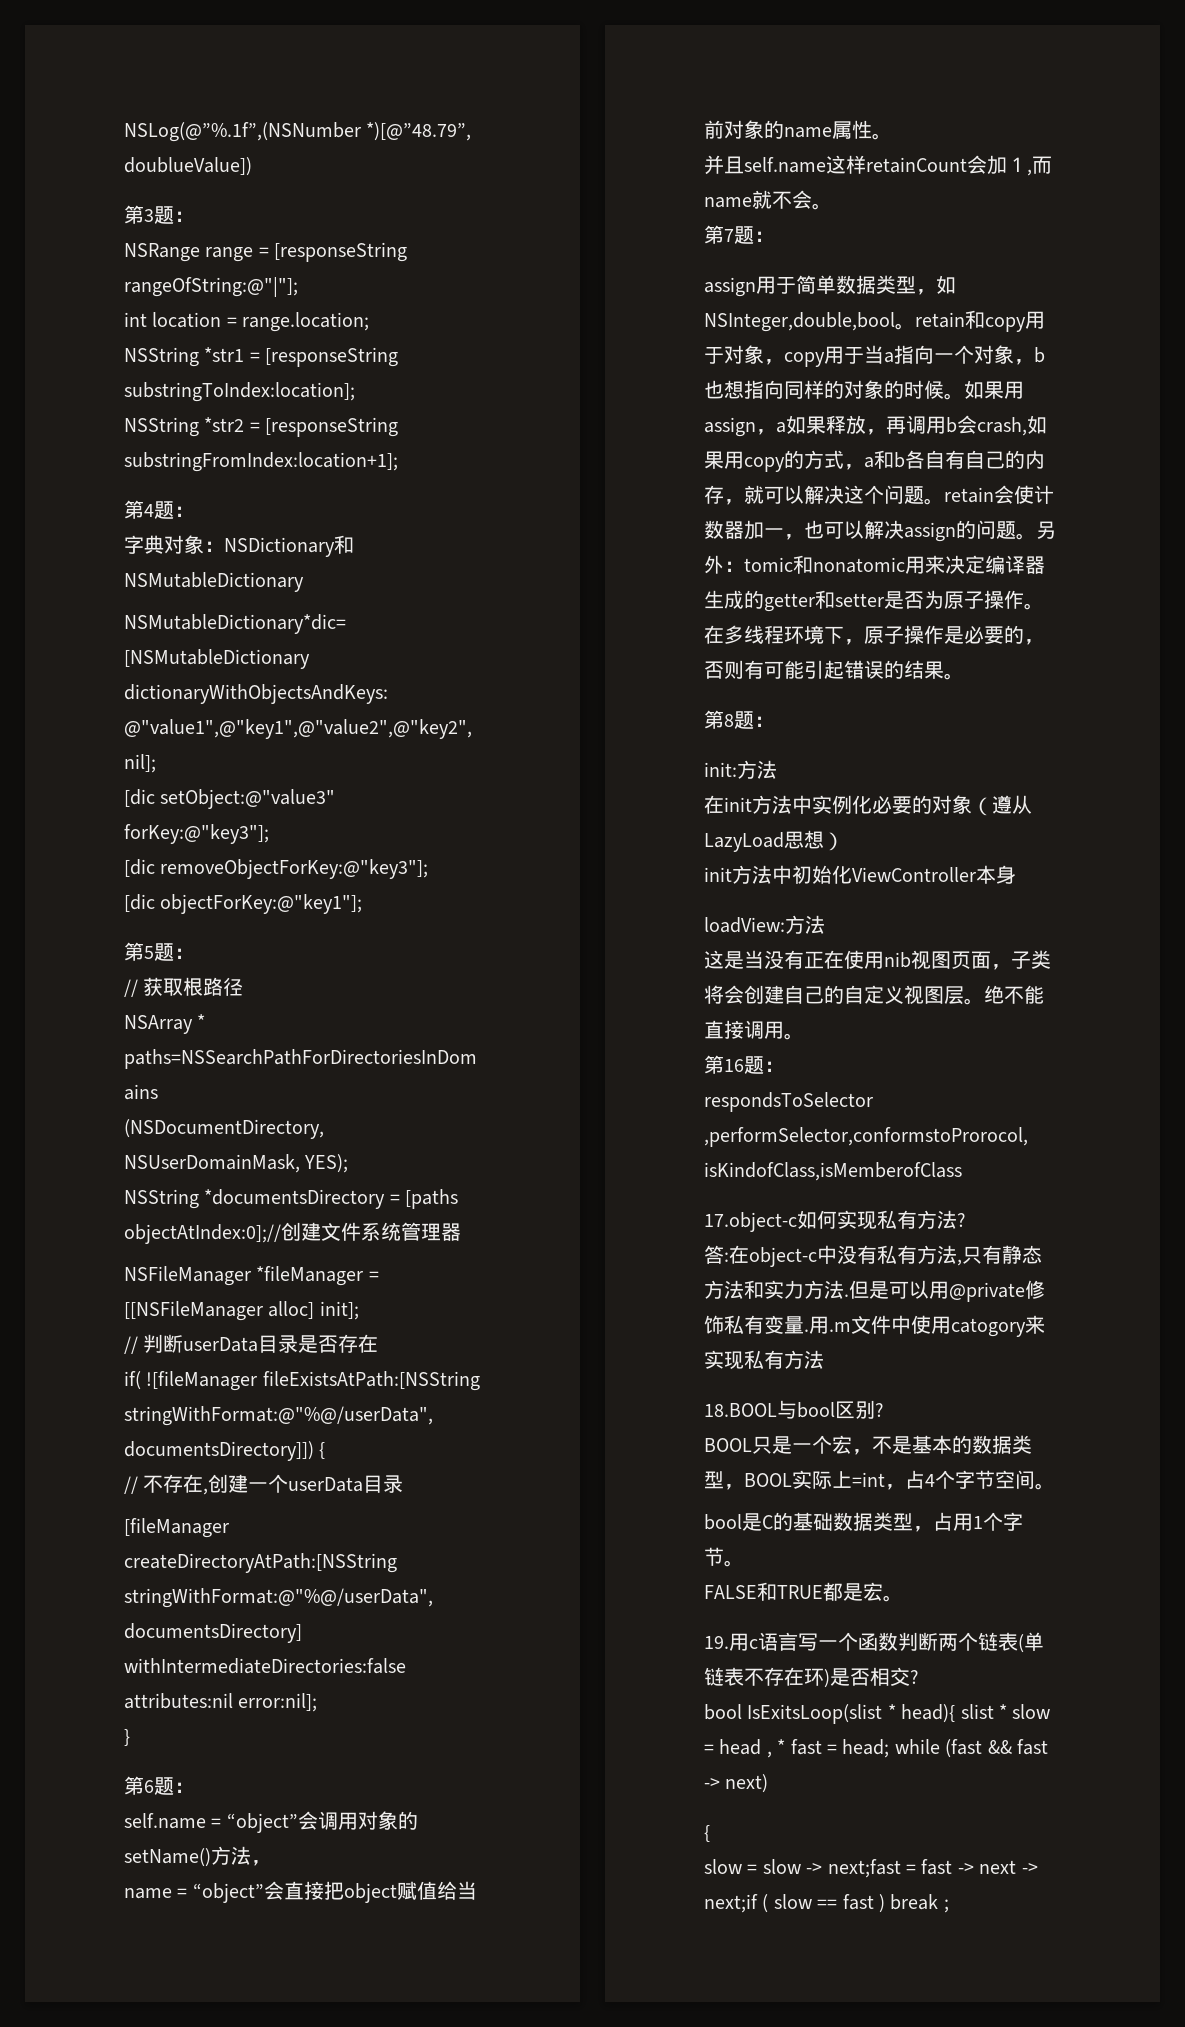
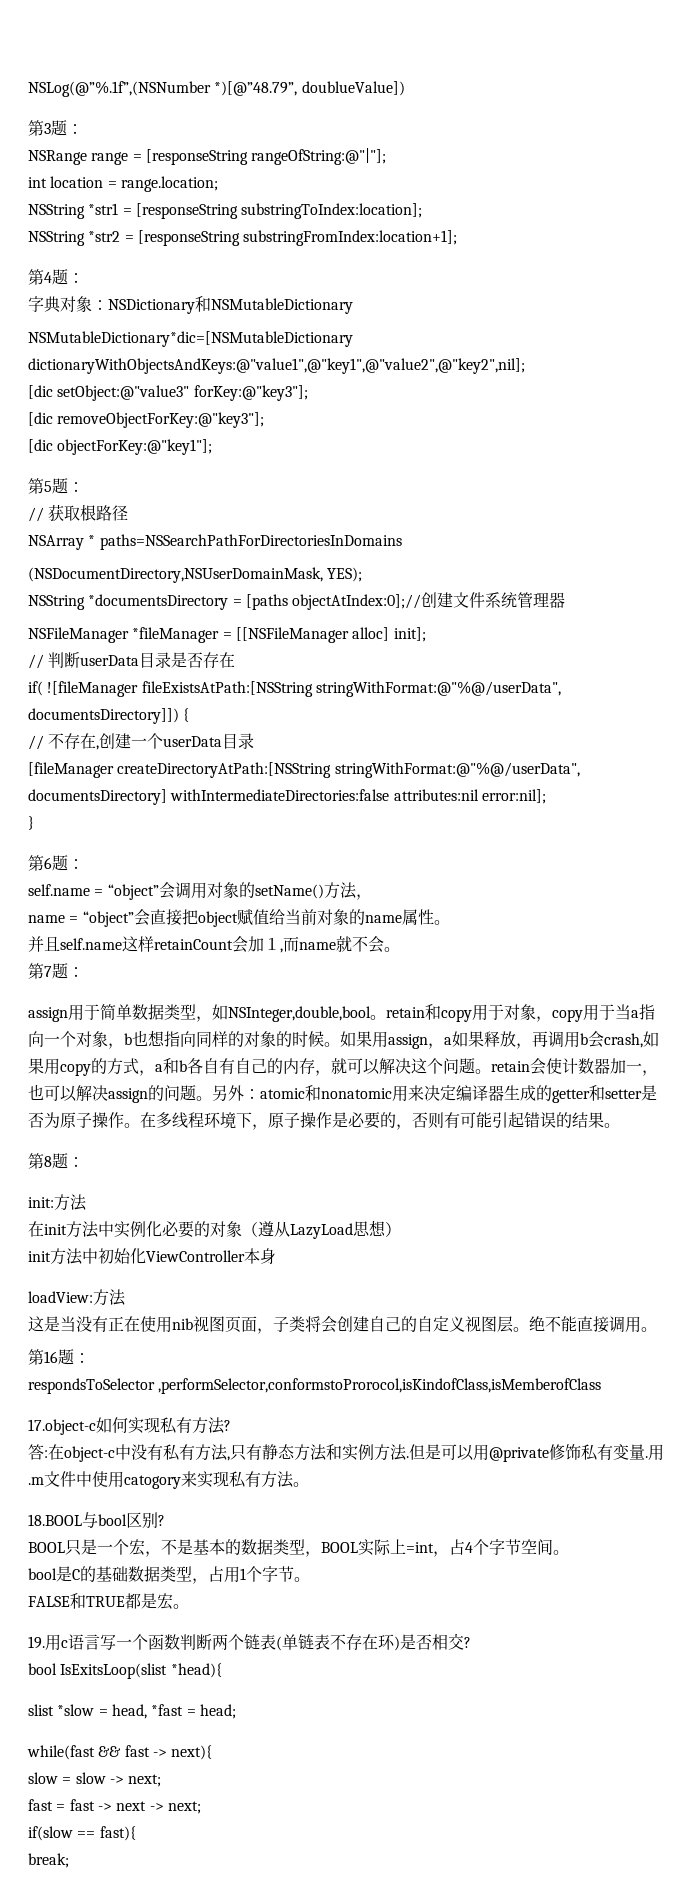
[744,557,793,572] tomic -> [260,1088,305,1099] atomic
[784,1280,804,1299] 力 -> [358,1444,374,1460] 例
(824, 1359) none -> [293,1482,309,1487] 。
[887,1704,1051,1723] [704,1739,822,1758] * head){ slist * slow = head , * fast -> [170,1663,222,1678] [28,1704,184,1719] *head){ // slist *slow = head, *fast
[894,1739,983,1758] while (fast -> [27,1745,95,1760] // while(fast
[725,1774,769,1793] [704,1825,710,1842] next) // { -> [171,1745,213,1760] next){
[827,1859,901,1878] next;fast -> [128,1774,162,1787] [28,1799,53,1811] next; // fast
[704,1894,949,1913] next;if ( slow == fast ) break ; -> [167,1801,201,1814] [28,1826,136,1841] [28,1853,69,1868] next; // if(slow == fast){ // break;

